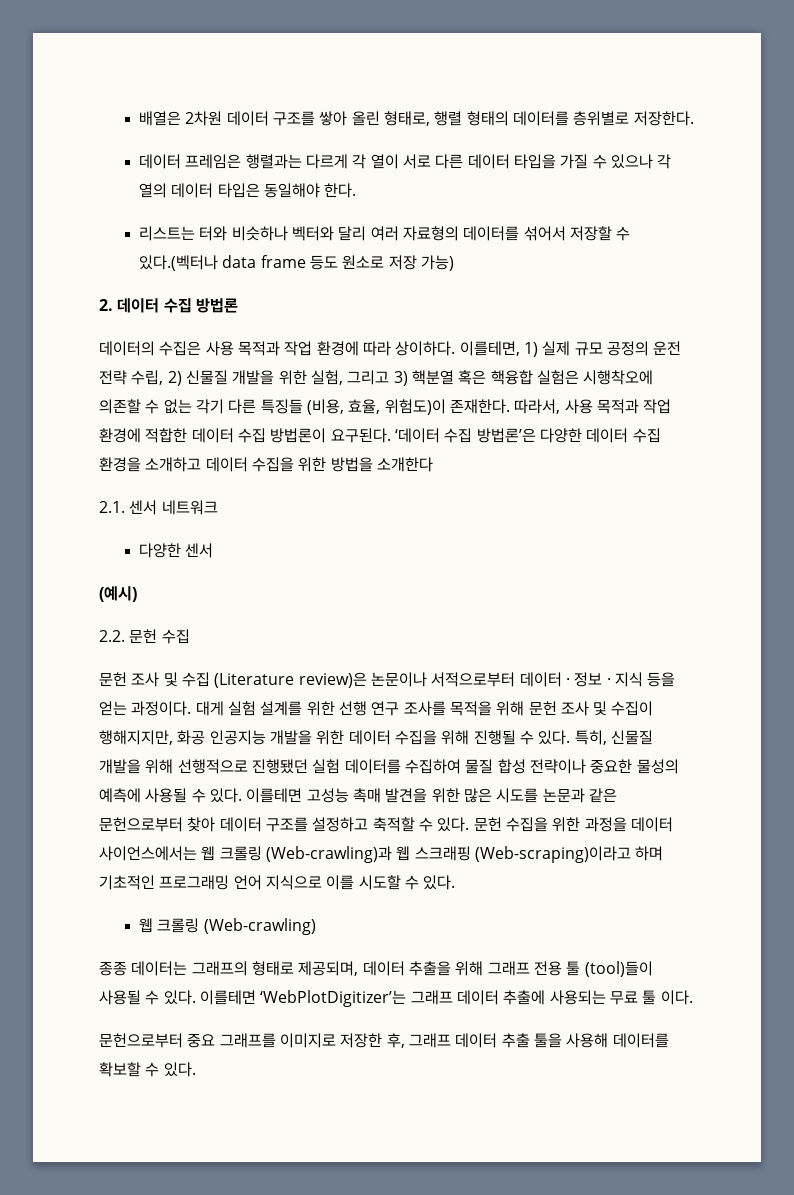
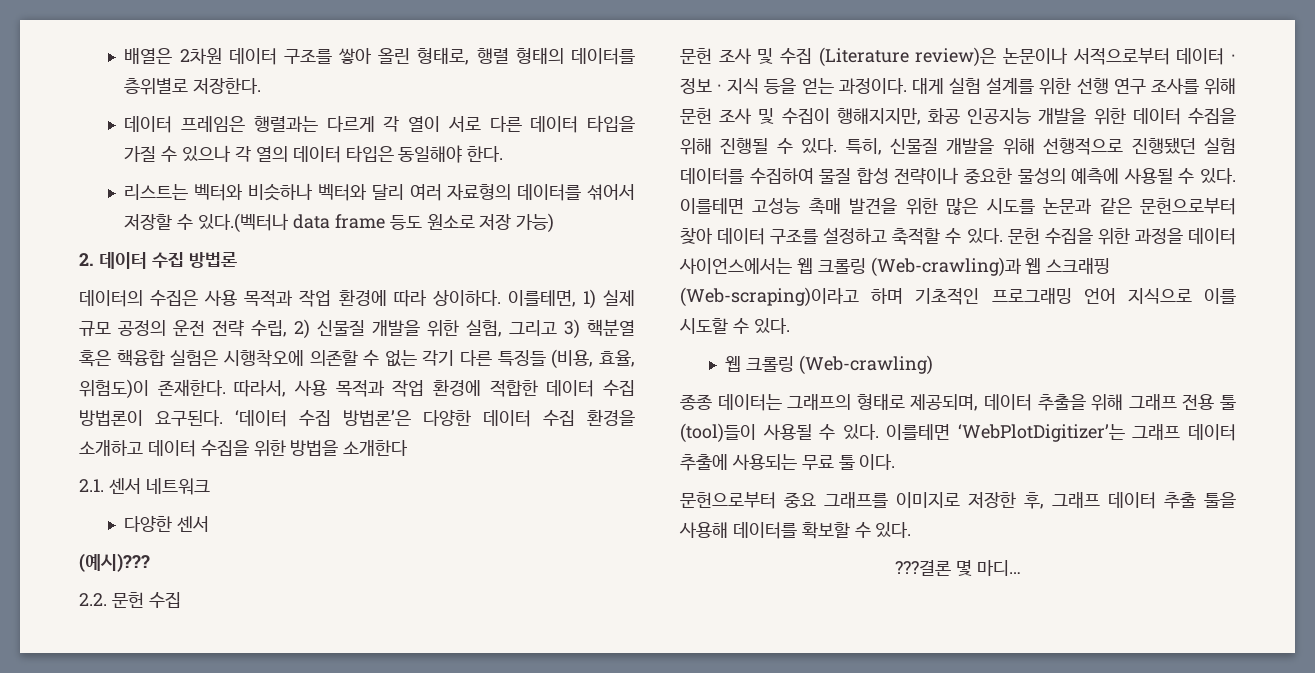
[199,226,228,241] 터와 -> [194,184,244,201] 벡터와
[99,586,137,602] (예시) -> [79,553,150,572] (예시)???
[449,701,492,716] 목적을 -> (1199, 86) none
(196, 1069) none -> [895,560,1021,576] // ???결론 몇 마디…

